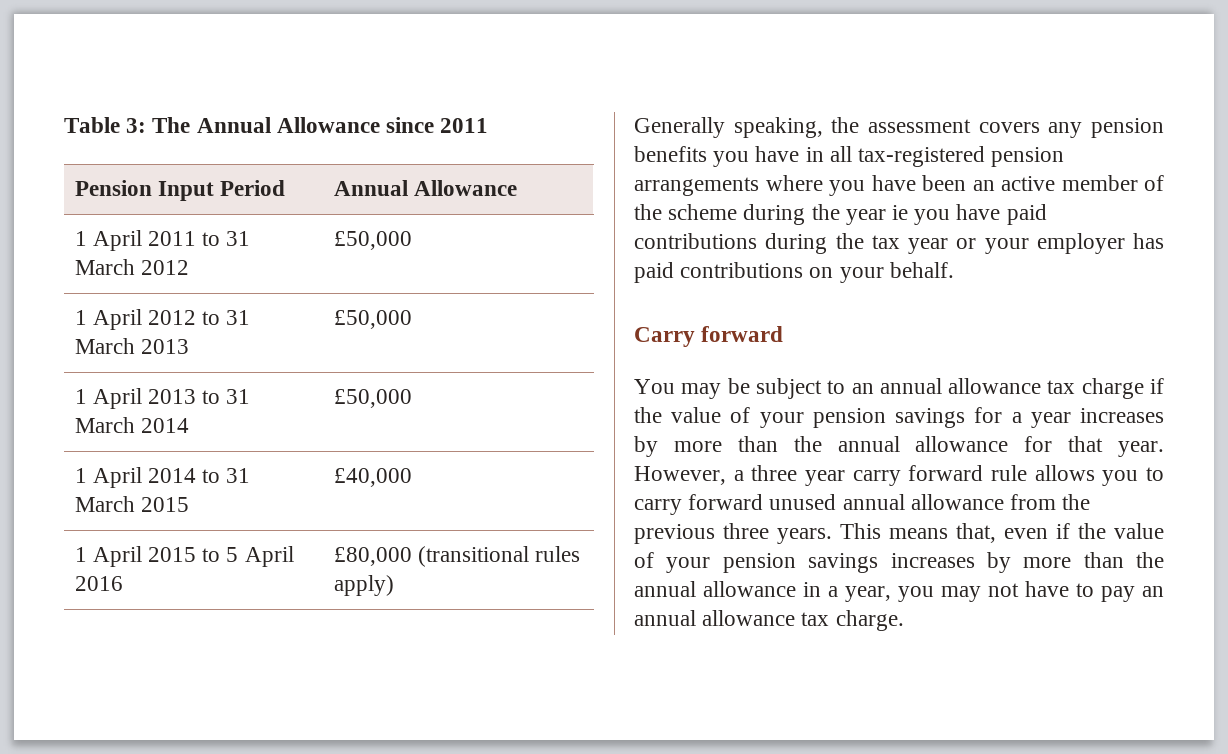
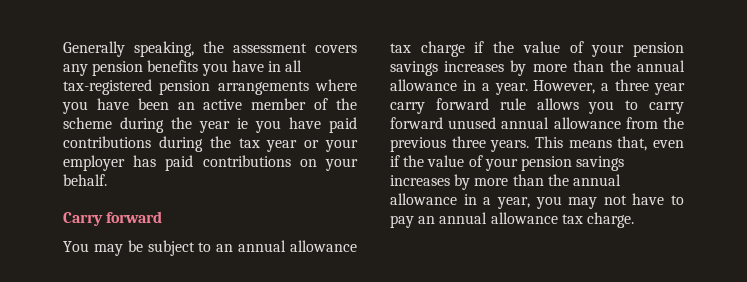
[64,117,489,133] [74,180,285,201] [333,180,517,196] [74,230,251,251] [74,259,189,275] [333,231,412,250] [74,309,251,330] [74,338,189,354] [333,310,412,329] [74,388,251,409] [74,417,189,433] [333,389,412,408] [74,467,251,488] [74,496,189,512] [333,468,412,487] [74,546,294,567] [74,576,123,591] [333,546,580,567] [333,575,394,596] Table 3: The Annual Allowance since 2011 // Pension Input Period | Annual Allowance // 1 April 2011 to 31 March 2012 | £50,000 // 1 April 2012 to 31 March 2013 | £50,000 // 1 April 2013 to 31 March 2014 | £50,000 // 1 April 2014 to 31 March 2015 | £40,000 // 1 April 2015 to 5 April 2016 | £80,000 (transitional rules apply) // -> (63, 49) none
[974,407,1164,428] [634,436,1104,457] for a year increases by more than the annual allowance for that -> [444,60,685,76] [390,79,490,91] increases by more than the annual allowance in a

